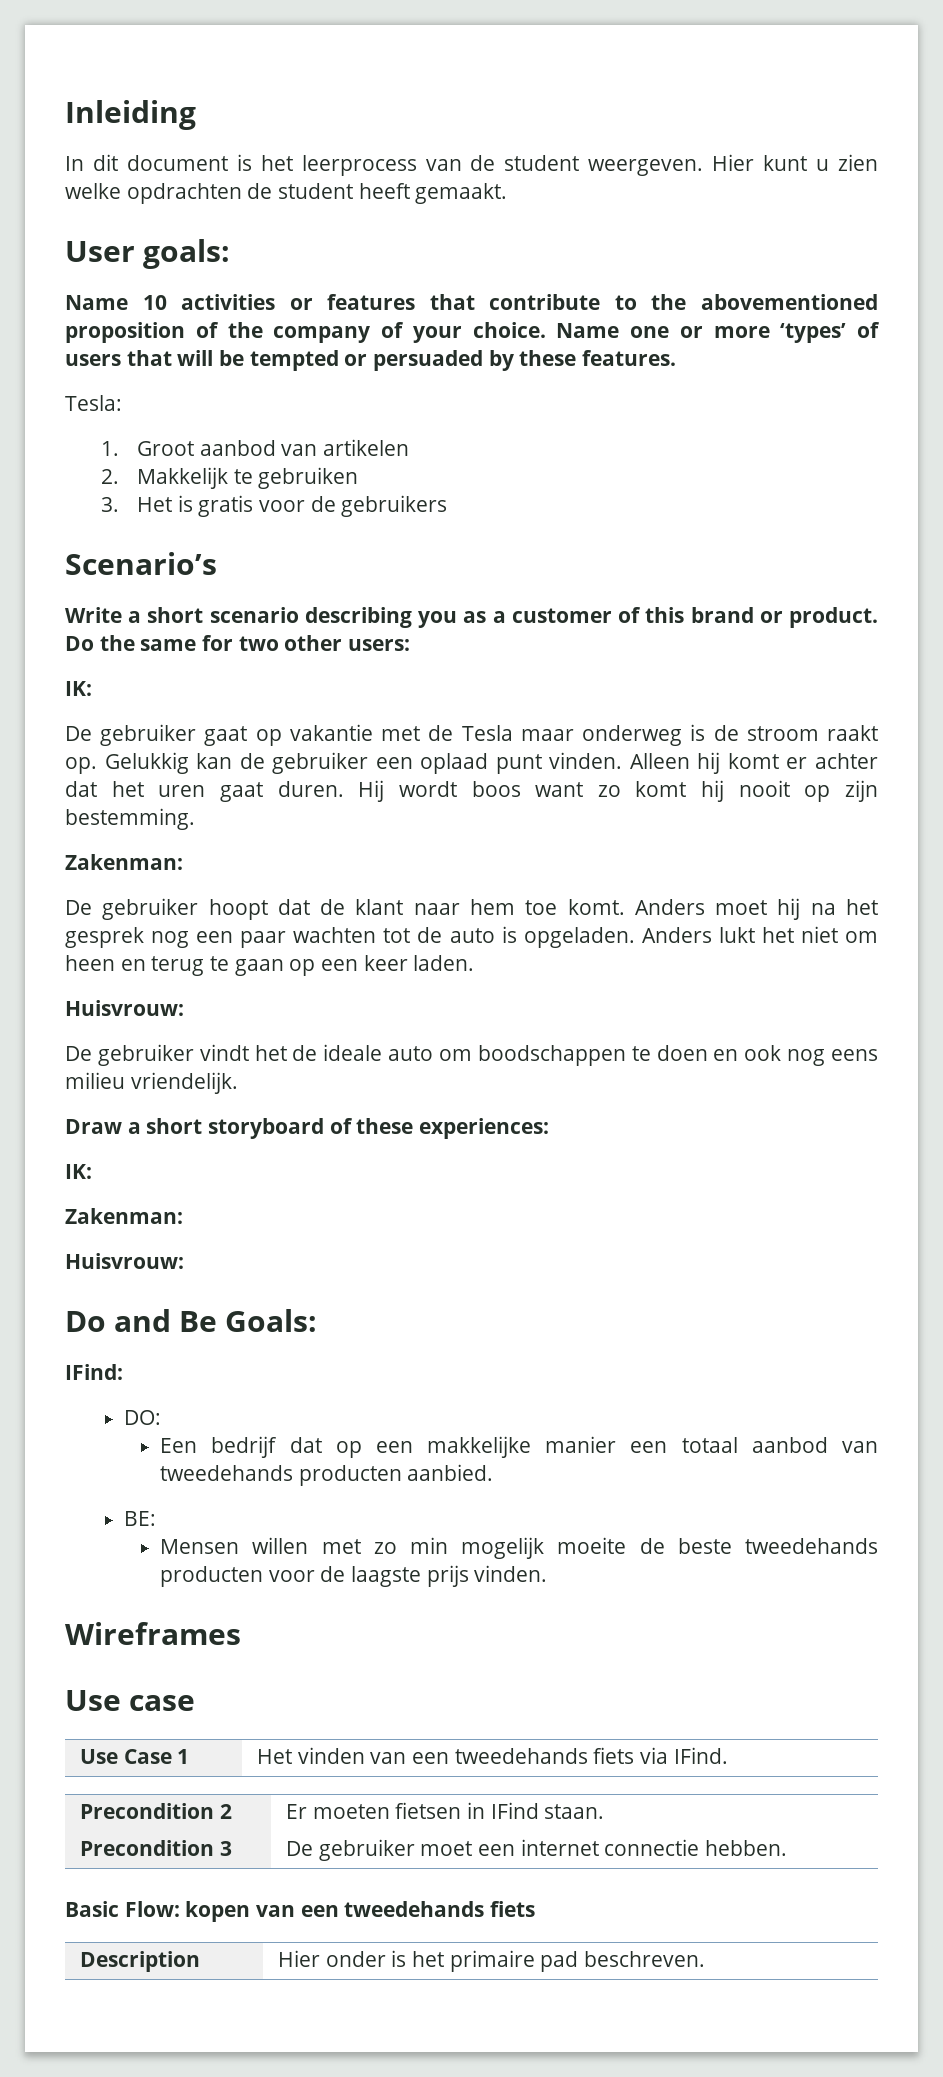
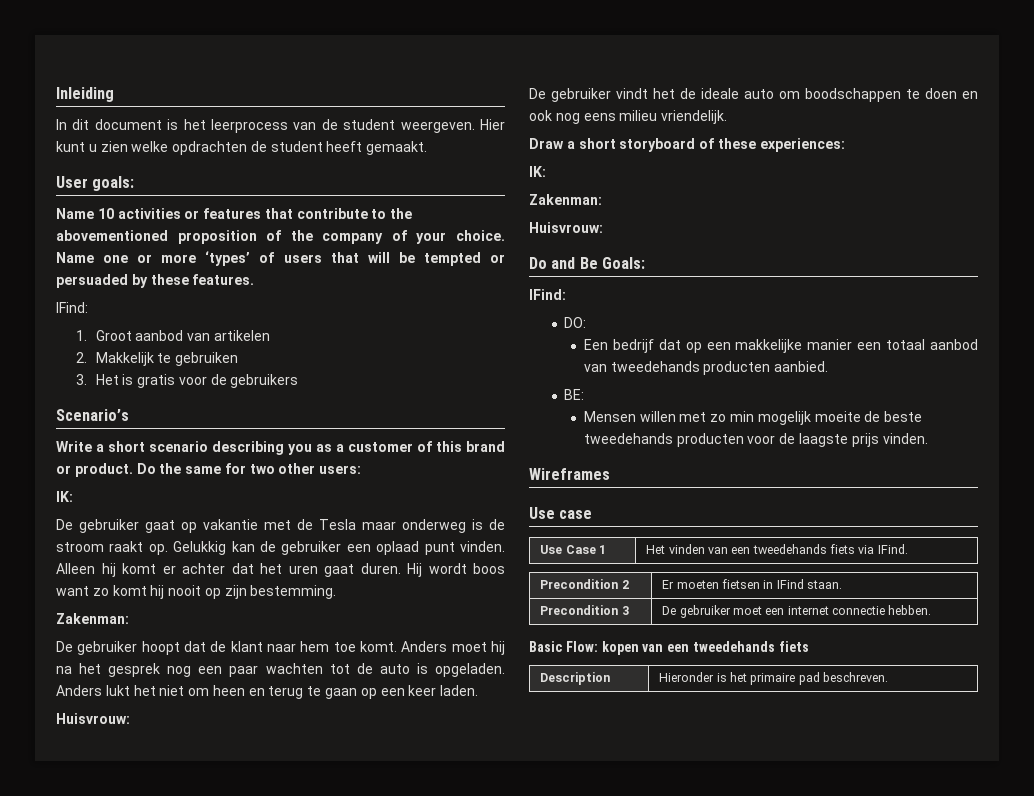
[65,395,122,411] Tesla: -> [56,302,88,313] IFind:
[278,1950,386,1967] Hier onder -> [659,672,715,682] Hieronder

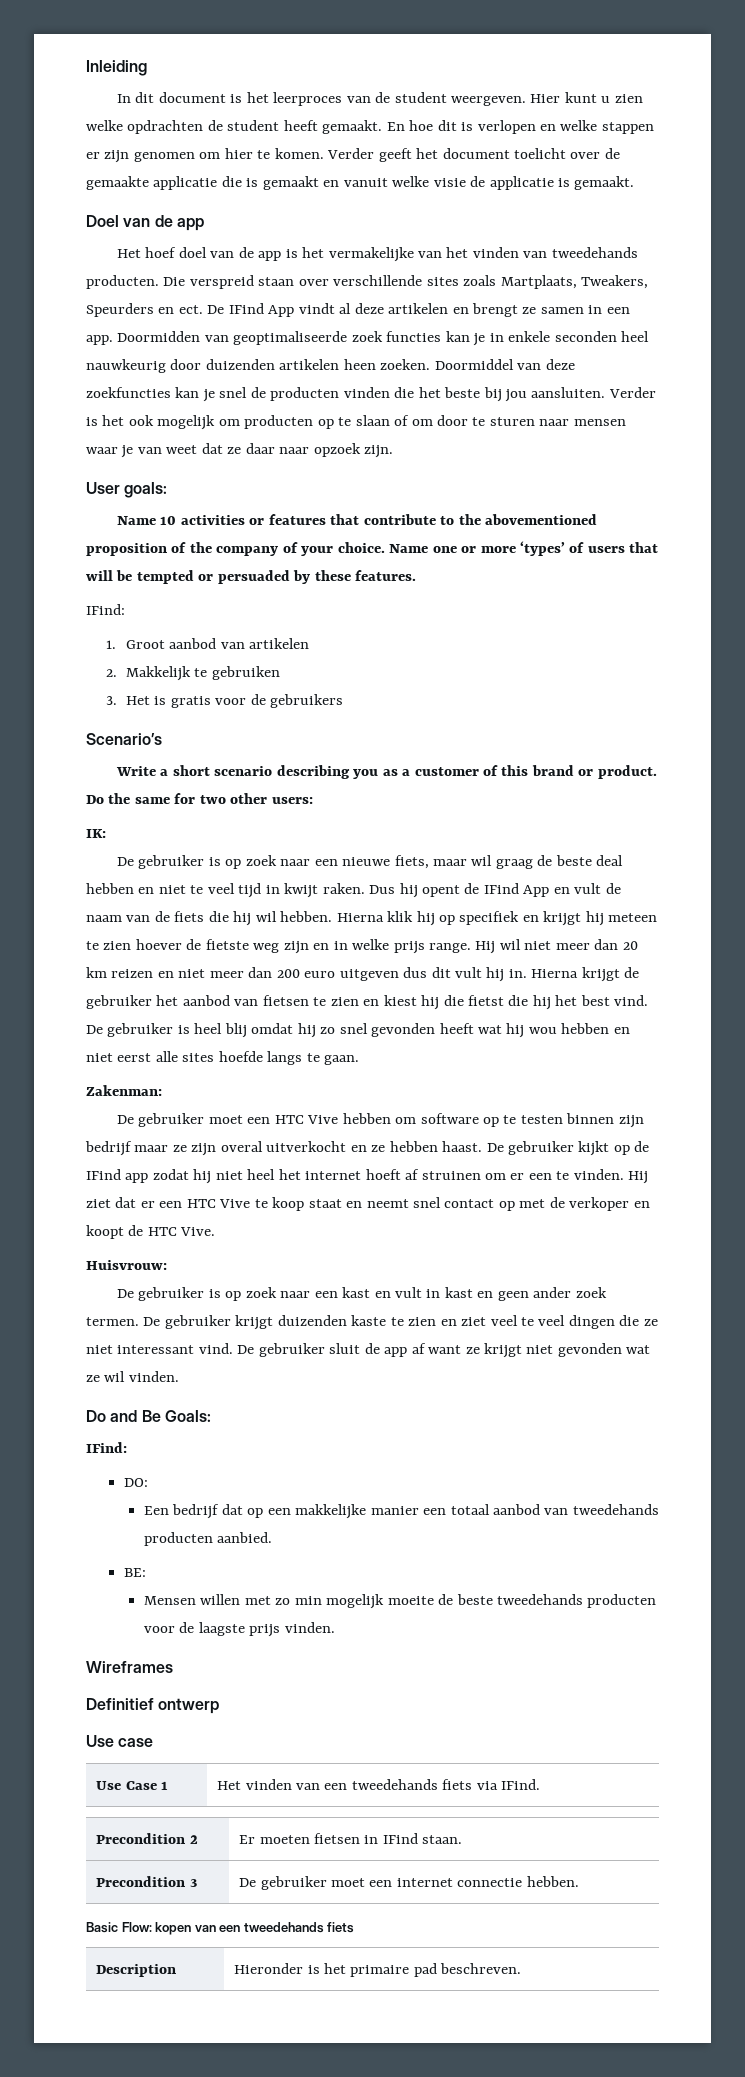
[211,119,288,133] leerprocess -> [273,92,343,106] leerproces
(428, 148) none -> [386,120,654,134] [86,148,620,163] [86,176,635,190] [86,215,204,231] [116,247,638,262] [86,275,649,289] [86,303,630,317] [86,331,650,346] [86,359,575,373] [86,387,656,402] [86,415,626,430] [86,443,394,458] En hoe dit is verlopen en welke stappen er zijn genomen om hier te komen. Verder geeft het document toelicht over de gemaakte applicatie die is gemaakt en vanuit welke visie de applicatie is gemaakt. // Doel van de app // Het hoef doel van de app is het vermakelijke van het vinden van tweedehands producten. Die verspreid staan over verschillende sites zoals Martplaats, Tweakers, Speurders en ect. De IFind App vindt al deze artikelen en brengt ze samen in een app. Doormidden van geoptimaliseerde zoek functies kan je in enkele seconden heel nauwkeurig door duizenden artikelen heen zoeken. Doormiddel van deze zoekfuncties kan je snel de producten vinden die het beste bij jou aansluiten. Verder is het ook mogelijk om producten op te slaan of om door te sturen naar mensen waar je van weet dat ze daar naar opzoek zijn.
[145,519,505,533] [56,541,505,555] [56,563,505,577] [56,585,337,599] [56,613,129,624] [56,641,505,655] [56,663,505,677] [56,685,479,699] [56,713,130,724] [529,88,978,102] [529,110,728,124] [529,138,845,152] [529,166,546,177] [529,194,602,205] [529,222,603,233] gaat op vakantie met de Tesla maar onderweg is de stroom raakt op. Gelukkig kan de gebruiker een oplaad punt vinden. Alleen hij komt er achter dat het uren gaat duren. Hij wordt boos want zo komt hij nooit op zijn bestemming. // Zakenman: // De gebruiker hoopt dat de klant naar hem toe komt. Anders moet hij na het gesprek nog een paar wachten tot de auto is opgeladen. Anders lukt het niet om heen en terug te gaan op een keer laden. // Huisvrouw: // De gebruiker vindt het de ideale auto om boodschappen te doen en ook nog eens milieu vriendelijk. // Draw a short storyboard of these experiences: // IK: // Zakenman: // Huisvrouw: -> [208,855,624,869] [86,883,621,898] [86,911,658,926] [86,939,638,954] [86,967,640,982] [86,995,649,1010] [86,1023,630,1038] [86,1051,360,1065] [86,1085,162,1096] [116,1113,644,1128] [85,1141,650,1156] [86,1169,649,1184] [86,1197,650,1211] [86,1225,216,1239] [86,1260,167,1270] [116,1287,607,1301] [86,1315,658,1330] [86,1343,651,1358] [86,1371,179,1382] is op zoek naar een nieuwe fiets, maar wil graag de beste deal hebben en niet te veel tijd in kwijt raken. Dus hij opent de IFind App en vult de naam van de fiets die hij wil hebben. Hierna klik hij op specifiek en krijgt hij meteen te zien hoever de fietste weg zijn en in welke prijs range. Hij wil niet meer dan 20 km reizen en niet meer dan 200 euro uitgeven dus dit vult hij in. Hierna krijgt de gebruiker het aanbod van fietsen te zien en kiest hij die fietst die hij het best vind. De gebruiker is heel blij omdat hij zo snel gevonden heeft wat hij wou hebben en niet eerst alle sites hoefde langs te gaan. // Zakenman: // De gebruiker moet een HTC Vive hebben om software op te testen binnen zijn bedrijf maar ze zijn overal uitverkocht en ze hebben haast. De gebruiker kijkt op de IFind app zodat hij niet heel het internet hoeft af struinen om er een te vinden. Hij ziet dat er een HTC Vive te koop staat en neemt snel contact op met de verkoper en koopt de HTC Vive. // Huisvrouw: // De gebruiker is op zoek naar een kast en vult in kast en geen ander zoek termen. De gebruiker krijgt duizenden kaste te zien en ziet veel te veel dingen die ze niet interessant vind. De gebruiker sluit de app af want ze krijgt niet gevonden wat ze wil vinden.
(610, 474) none -> [86,1698,220,1714] // Definitief ontwerp

